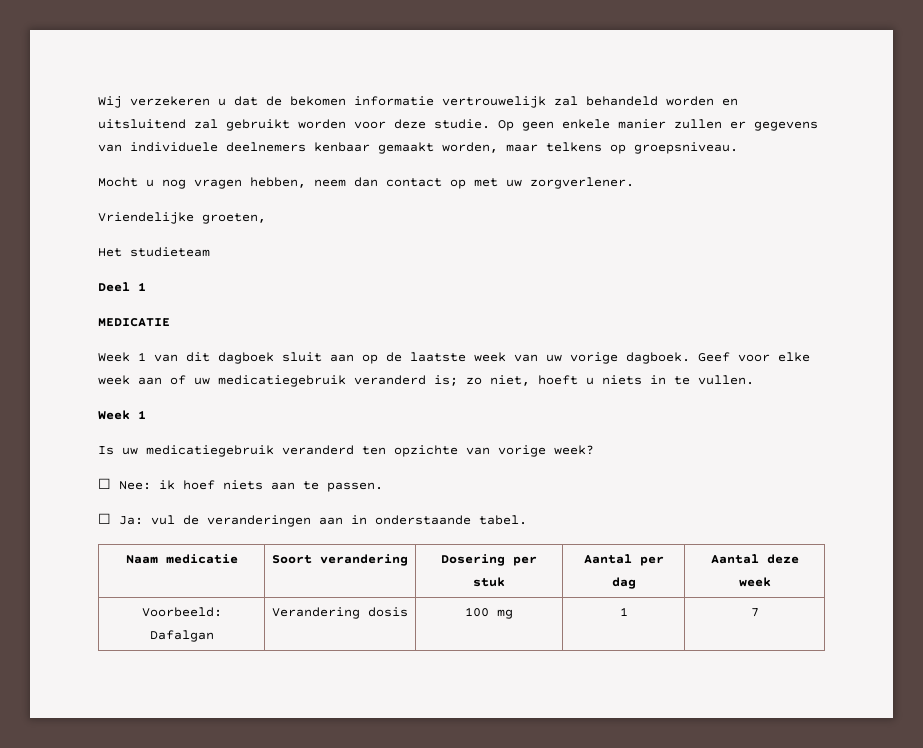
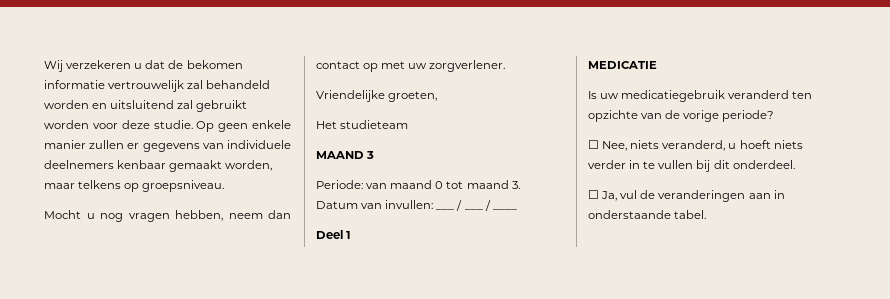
[98,282,146,292] [98,318,170,327] [98,352,810,364] [98,375,754,387] [98,410,146,420] Deel 1 // MEDICATIE // Week 1 van dit dagboek sluit aan op de laatste week van uw vorige dagboek. Geef voor elke week aan of uw medicatiegebruik veranderd is; zo niet, hoeft u niets in te vullen. // Week 1 -> [316,151,375,159] [316,180,520,189] [316,200,434,209] [436,200,517,211] [316,230,352,239] [588,61,657,69] MAAND 3 // Periode: van maand 0 tot maand 3. Datum van invullen: ___ / ___ / ____ // Deel 1 // MEDICATIE
[498,445,594,457] [98,478,383,492] [98,513,143,525] vorige week? // ☐ Nee: ik hoef niets aan te passen. // ☐ Ja: -> [665,110,775,122] [588,140,803,151] [588,160,795,172] [588,190,618,201] de vorige periode? // ☐ Nee, niets veranderd, u hoeft niets verder in te vullen bij dit onderdeel. // ☐ Ja,
[125,554,238,564] [272,554,408,566] [441,554,537,566] [473,577,505,587] [583,554,664,566] [611,577,636,589] [710,554,799,564] [738,577,771,587] [141,607,222,617] [149,630,214,642] [272,607,408,619] [465,607,513,619] [619,607,628,616] [750,608,759,617] // Naam medicatie | Soort verandering | Dosering per stuk | Aantal per dag | Aantal deze week // Voorbeeld: Dafalgan | Verandering dosis | 100 mg | 1 | 7 -> (707, 214) none

